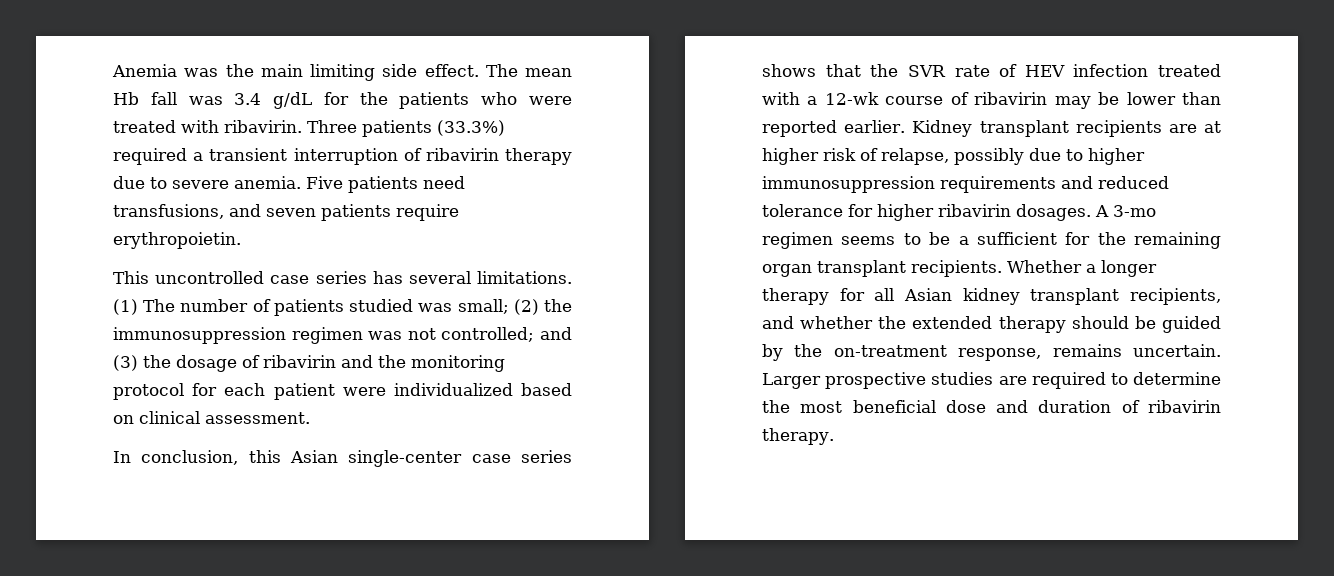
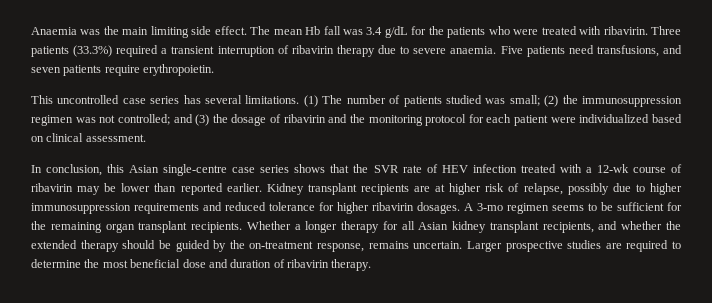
[112,64,177,77] Anemia -> [31,27,77,35] Anaemia
[234,176,301,189] anemia. -> [450,46,497,54] anaemia.
[348,450,463,467] single-center -> [163,164,228,176] single-centre
[958,236,969,245] a -> (613, 206) none

